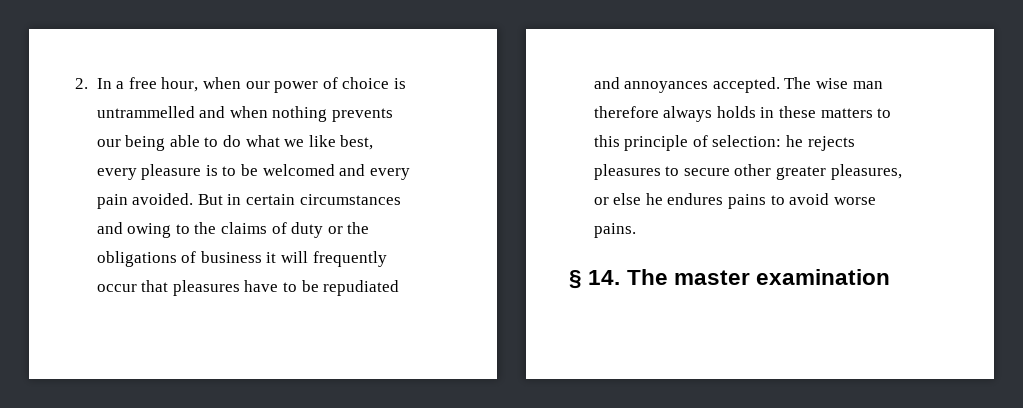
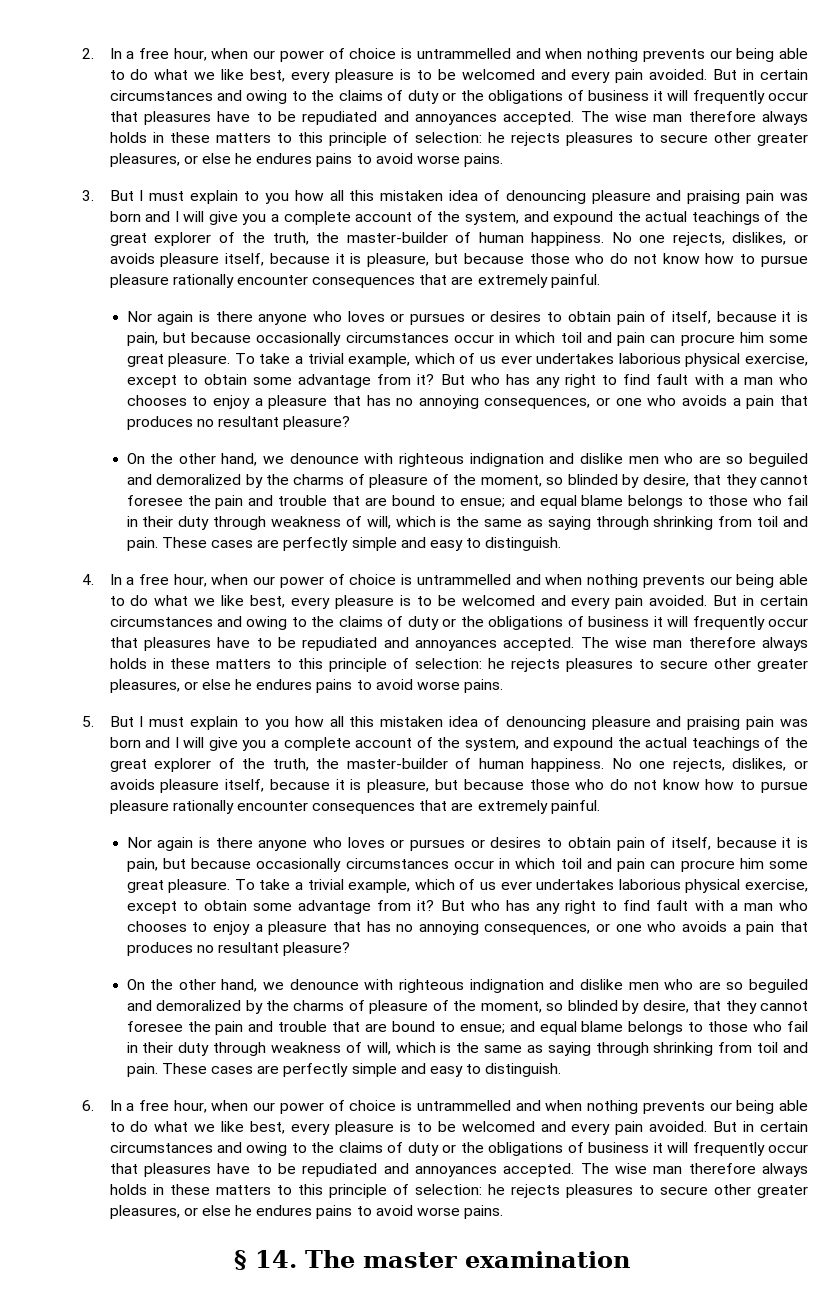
(636, 230) none -> [82,190,808,204] [109,211,809,225] [109,232,808,246] [109,253,809,267] [109,274,600,288] [126,311,809,325] [126,332,808,346] [126,353,808,367] [126,374,809,388] [126,395,808,409] [126,416,351,430] [126,453,808,467] [126,474,808,488] [126,495,809,509] [126,516,808,530] [126,537,562,551] [82,574,808,588] [109,595,808,609] [109,616,808,630] [109,637,808,651] [109,658,808,672] [109,679,504,693] [82,716,808,730] [109,737,809,751] [109,758,808,772] [109,779,809,793] [109,800,600,814] [126,837,809,851] [126,858,808,872] [126,879,808,893] [126,900,809,914] [126,921,808,935] [126,942,351,956] [126,979,808,993] [126,1000,808,1014] [126,1021,809,1035] [126,1042,808,1056] [126,1063,562,1077] [82,1100,808,1114] [109,1121,808,1135] [109,1142,808,1156] [109,1163,808,1177] [109,1184,808,1198] [109,1205,504,1219] // 3. But I must explain to you how all this mistaken idea of denouncing pleasure and praising pain was born and I will give you a complete account of the system, and expound the actual teachings of the great explorer of the truth, the master-builder of human happiness. No one rejects, dislikes, or avoids pleasure itself, because it is pleasure, but because those who do not know how to pursue pleasure rationally encounter consequences that are extremely painful. // Nor again is there anyone who loves or pursues or desires to obtain pain of itself, because it is pain, but because occasionally circumstances occur in which toil and pain can procure him some great pleasure. To take a trivial example, which of us ever undertakes laborious physical exercise, except to obtain some advantage from it? But who has any right to find fault with a man who chooses to enjoy a pleasure that has no annoying consequences, or one who avoids a pain that produces no resultant pleasure? // On the other hand, we denounce with righteous indignation and dislike men who are so beguiled and demoralized by the charms of pleasure of the moment, so blinded by desire, that they cannot foresee the pain and trouble that are bound to ensue; and equal blame belongs to those who fail in their duty through weakness of will, which is the same as saying through shrinking from toil and pain. These cases are perfectly simple and easy to distinguish. // 4. In a free hour, when our power of choice is untrammelled and when nothing prevents our being able to do what we like best, every pleasure is to be welcomed and every pain avoided. But in certain circumstances and owing to the claims of duty or the obligations of business it will frequently occur that pleasures have to be repudiated and annoyances accepted. The wise man therefore always holds in these matters to this principle of selection: he rejects pleasures to secure other greater pleasures, or else he endures pains to avoid worse pains. // 5. But I must explain to you how all this mistaken idea of denouncing pleasure and praising pain was born and I will give you a complete account of the system, and expound the actual teachings of the great explorer of the truth, the master-builder of human happiness. No one rejects, dislikes, or avoids pleasure itself, because it is pleasure, but because those who do not know how to pursue pleasure rationally encounter consequences that are extremely painful. // Nor again is there anyone who loves or pursues or desires to obtain pain of itself, because it is pain, but because occasionally circumstances occur in which toil and pain can procure him some great pleasure. To take a trivial example, which of us ever undertakes laborious physical exercise, except to obtain some advantage from it? But who has any right to find fault with a man who chooses to enjoy a pleasure that has no annoying consequences, or one who avoids a pain that produces no resultant pleasure? // On the other hand, we denounce with righteous indignation and dislike men who are so beguiled and demoralized by the charms of pleasure of the moment, so blinded by desire, that they cannot foresee the pain and trouble that are bound to ensue; and equal blame belongs to those who fail in their duty through weakness of will, which is the same as saying through shrinking from toil and pain. These cases are perfectly simple and easy to distinguish. // 6. In a free hour, when our power of choice is untrammelled and when nothing prevents our being able to do what we like best, every pleasure is to be welcomed and every pain avoided. But in certain circumstances and owing to the claims of duty or the obligations of business it will frequently occur that pleasures have to be repudiated and annoyances accepted. The wise man therefore always holds in these matters to this principle of selection: he rejects pleasures to secure other greater pleasures, or else he endures pains to avoid worse pains.

